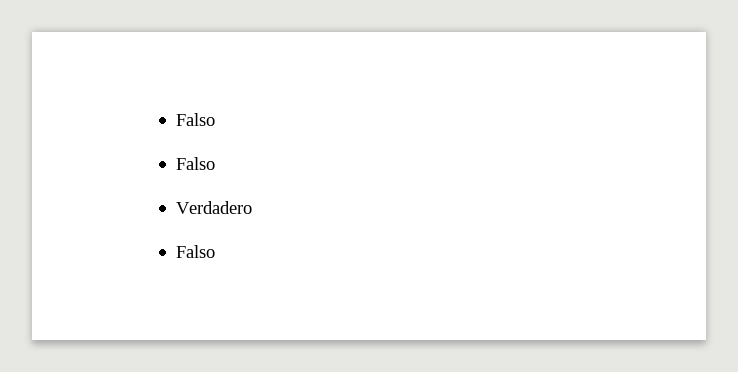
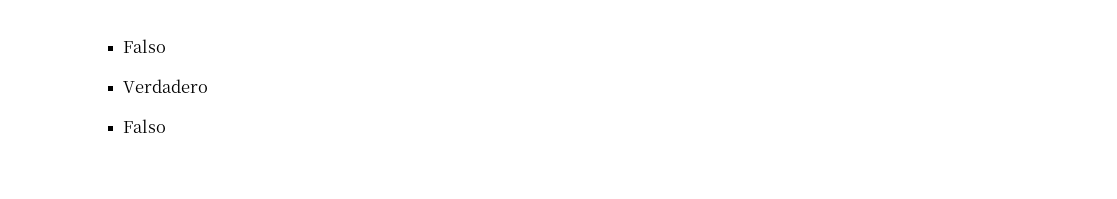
[175,113,215,126] [175,157,215,170] Falso // Falso -> [122,39,166,53] Falso

